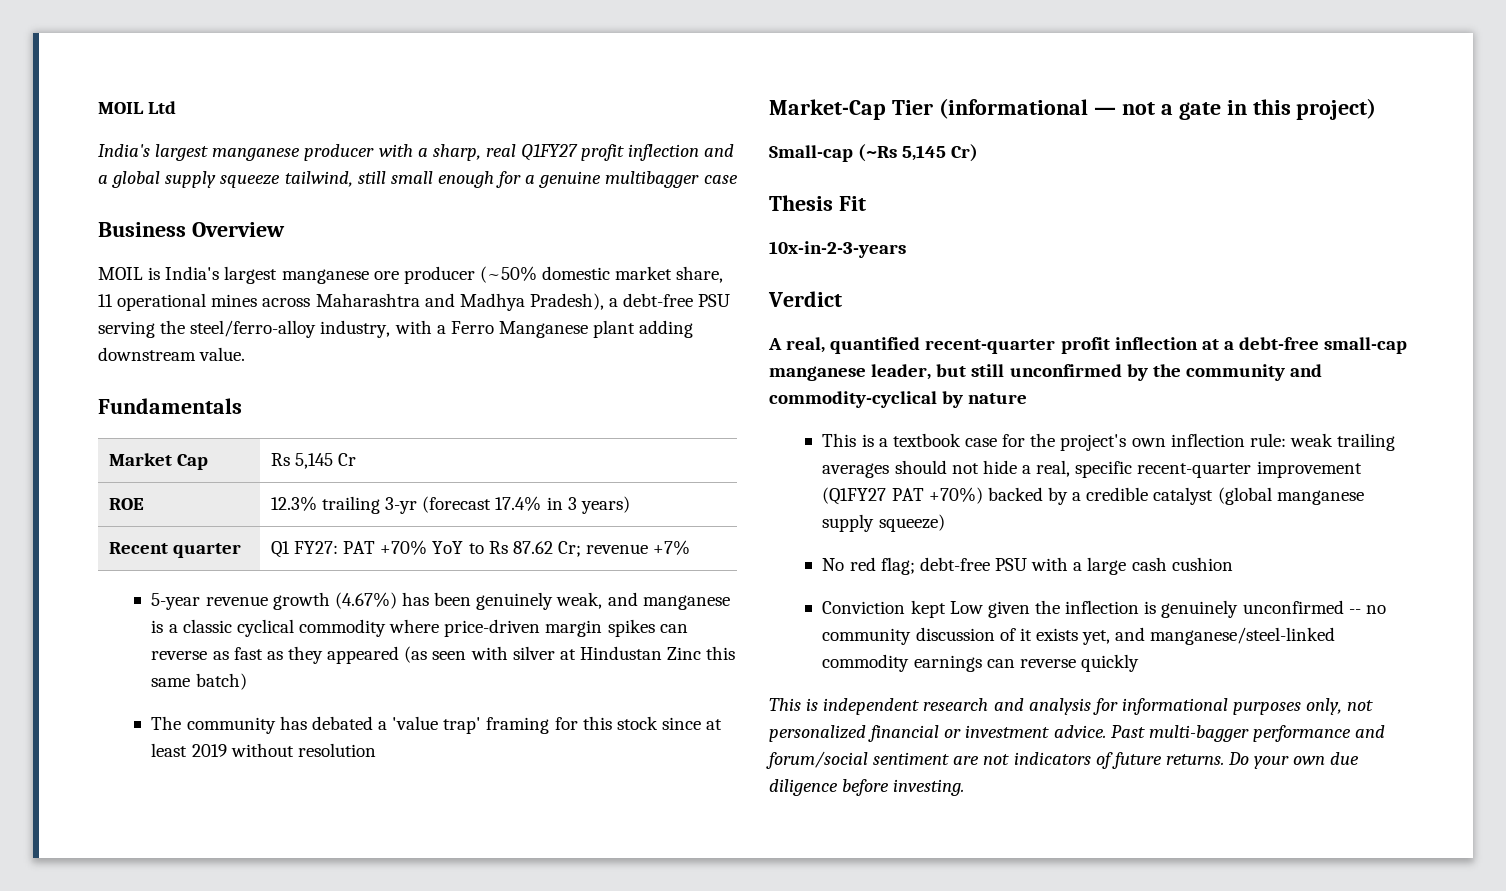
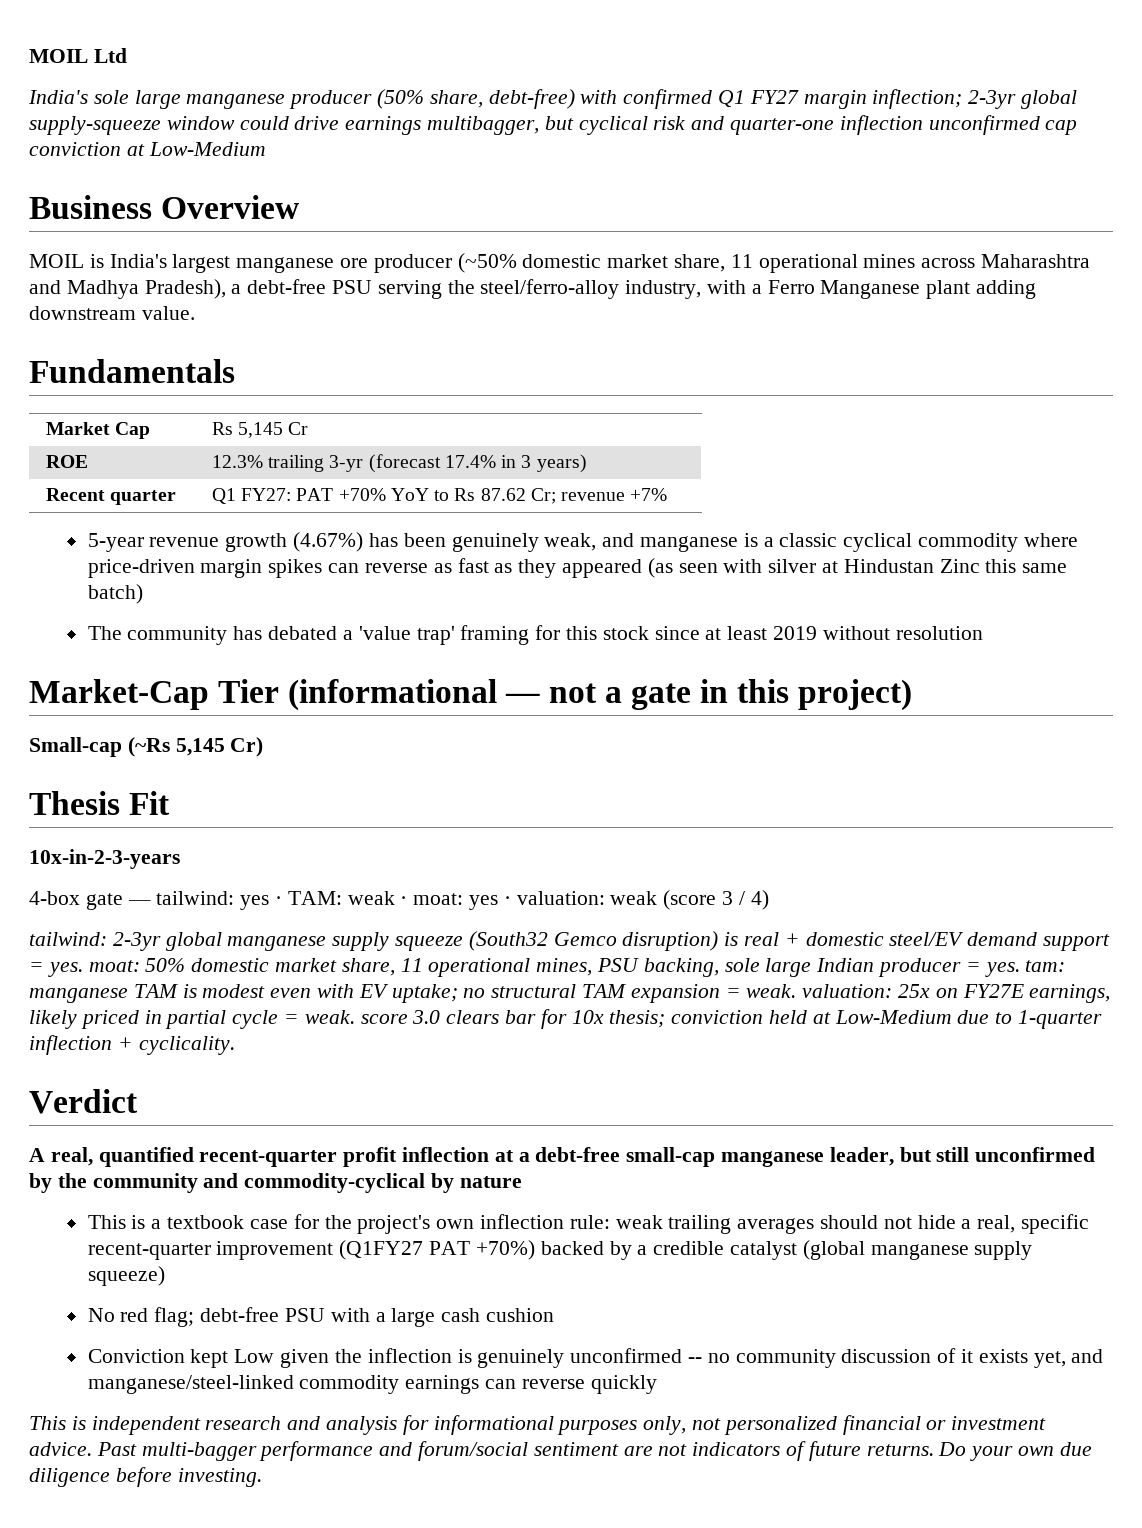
[155,144,735,161] [98,171,738,188] largest manganese producer with a sharp, real Q1FY27 profit inflection and a global supply squeeze tailwind, still small enough for a genuine multibagger case -> [93,89,1078,109] [29,115,1078,135] [29,142,266,156] sole large manganese producer (50% share, debt-free) with confirmed Q1 FY27 margin inflection; 2-3yr global supply-squeeze window could drive earnings multibagger, but cyclical risk and quarter-one inflection unconfirmed cap conviction at Low-Medium
(906, 249) none -> [29,890,769,910] [29,931,1111,951] [29,958,1066,977] [29,984,1111,1003] [29,1009,1103,1029] [29,1035,235,1055] // 4-box gate — tailwind: yes · TAM: weak · moat: yes · valuation: weak (score 3 / 4) // tailwind: 2-3yr global manganese supply squeeze (South32 Gemco disruption) is real + domestic steel/EV demand support = yes. moat: 50% domestic market share, 11 operational mines, PSU backing, sole large Indian producer = yes. tam: manganese TAM is modest even with EV uptake; no structural TAM expansion = weak. valuation: 25x on FY27E earnings, likely priced in partial cycle = weak. score 3.0 clears bar for 10x thesis; conviction held at Low-Medium due to 1-quarter inflection + cyclicality.

